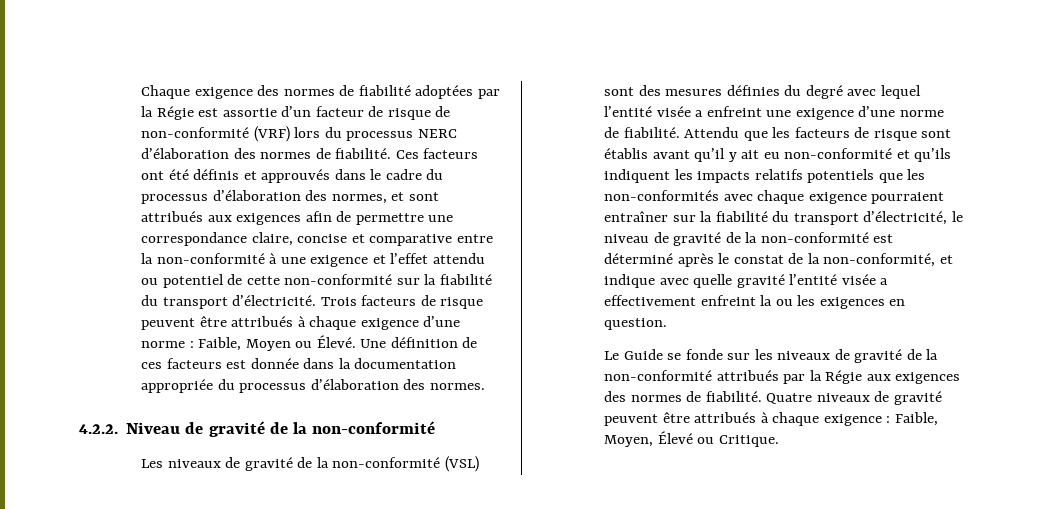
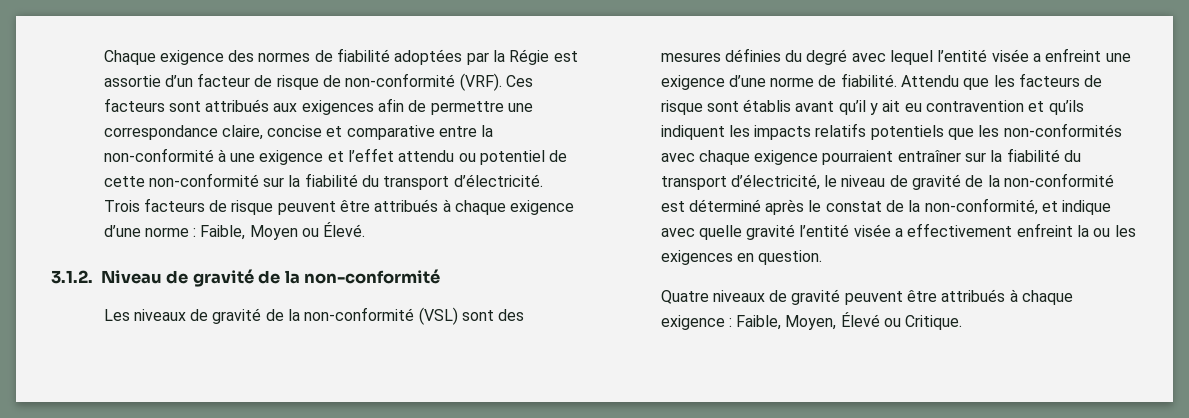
[253,126,457,142] [141,148,479,159] [141,169,444,183] [141,190,405,204] (VRF) lors du processus NERC d’élaboration des normes de fiabilité. Ces facteurs ont été définis et approuvés dans le cadre du processus d’élaboration des normes, et -> [459,73,534,91] [103,98,165,112] (VRF). Ces facteurs
[360,337,478,348] [141,358,457,369] [141,379,485,393] [79,424,118,434] Une définition de ces facteurs est donnée dans la documentation appropriée du processus d’élaboration des normes. // 4.2.2. -> [51,270,93,284] // 3.1.2.
[784,148,893,159] non-conformité -> [926,100,1025,112] contravention
[604,349,938,363] [604,370,961,384] [604,391,762,402] Le Guide se fonde sur les niveaux de gravité de la non-conformité attribués par la Régie aux exigences des normes de fiabilité. -> (823, 257) none

